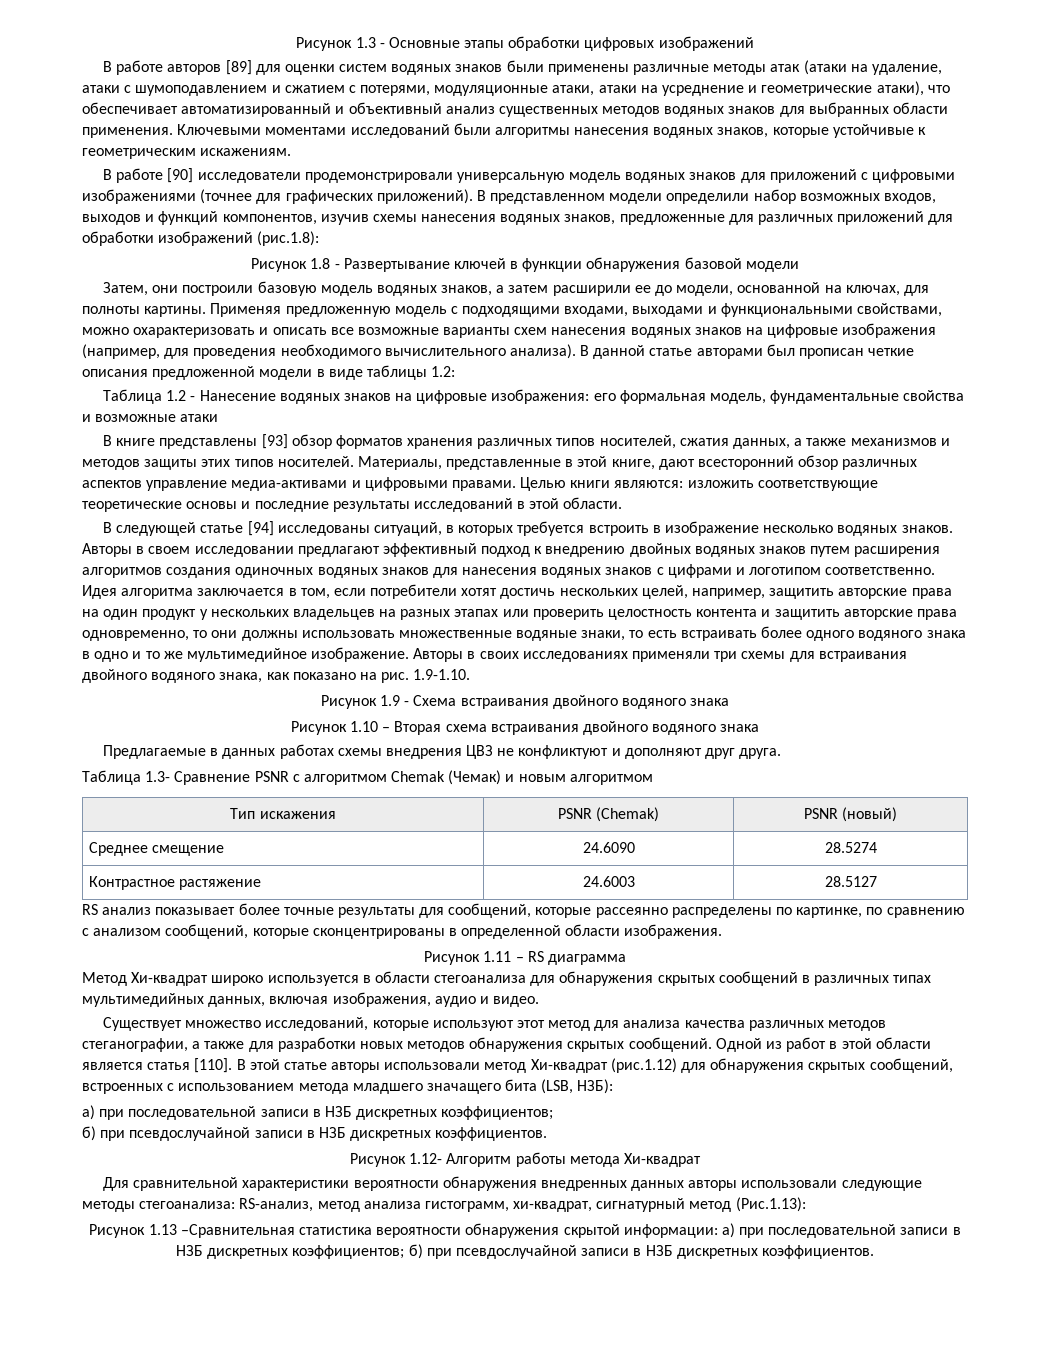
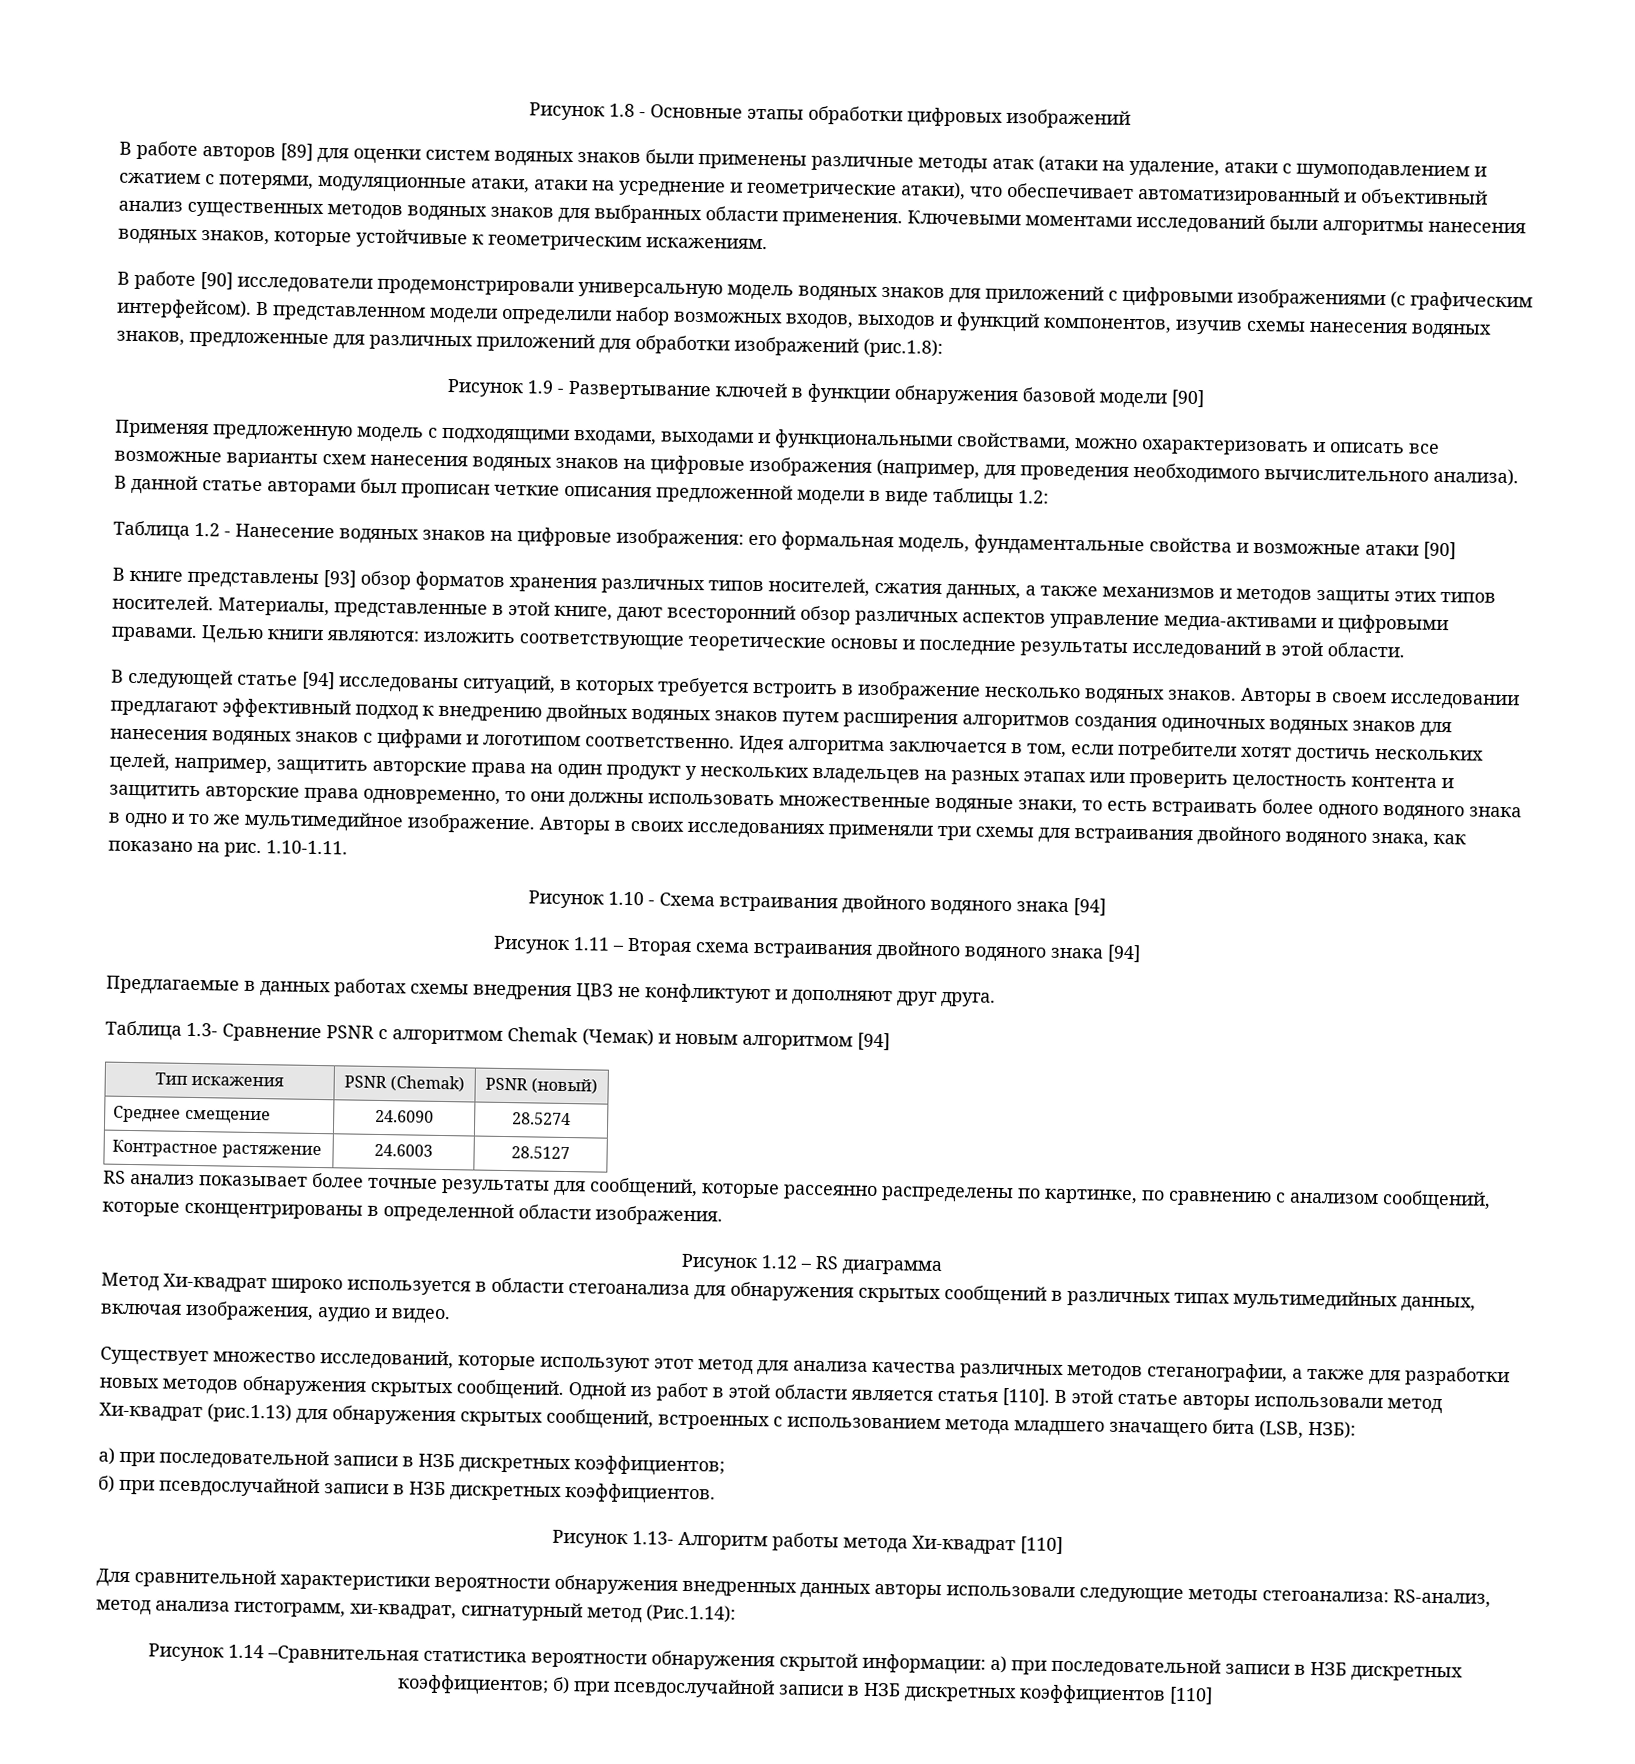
[296,37,376,51] Рисунок 1.3 -> [529,102,635,121] Рисунок 1.8
[200,189,473,204] (точнее для графических приложений). -> [1390,291,1533,312] [116,298,252,319] (с графическим интерфейсом).
[310,258,331,269] 1.8 -> [526,380,554,394] 1.9
[102,281,929,296] [82,306,207,317] // Затем, они построили базовую модель водяных знаков, а затем расширили ее до модели, основанной на ключах, для полноты картины. -> [1170,389,1204,408] [90] //
(219, 418) none -> [1423,541,1456,560] [90]
[413,669,471,680] [320,695,401,709] 1.9-1.10. // Рисунок 1.9 -> [266,840,348,855] [528,890,644,909] 1.10-1.11. // Рисунок 1.10
[290,721,378,735] // Рисунок 1.10 -> [1073,898,1106,916] [492,935,610,955] [94] // Рисунок 1.11
(760, 728) none -> [1106,944,1141,963] [94]
(653, 779) none -> [857,1032,890,1051] [94]
[483,951,512,962] 1.11 -> [760,1255,797,1269] 1.12
[610,1058,677,1073] (рис.1.12) -> [207,1403,292,1423] (рис.1.13)
[409,1153,443,1164] 1.12- -> [631,1531,674,1545] 1.13-
(701, 1160) none -> [1019,1536,1063,1555] [110]
[735,1197,806,1212] [89,1224,177,1238] (Рис.1.13): // Рисунок 1.13 -> [646,1604,736,1623] [148,1643,264,1662] (Рис.1.14): // Рисунок 1.14
[761,1245,874,1259] коэффициентов. -> [1018,1684,1213,1706] коэффициентов [110]

